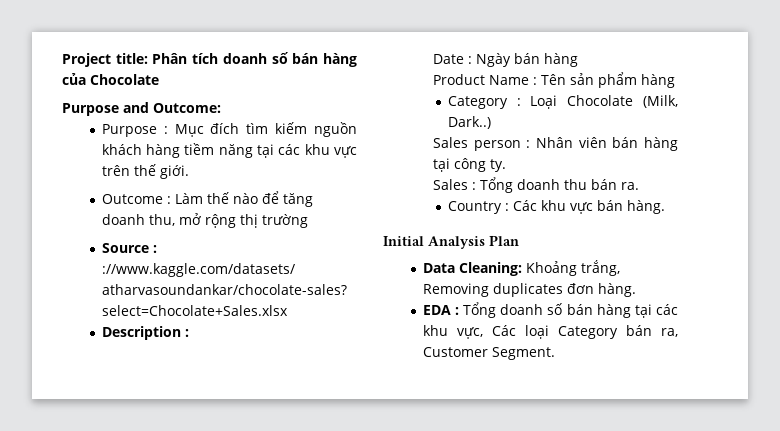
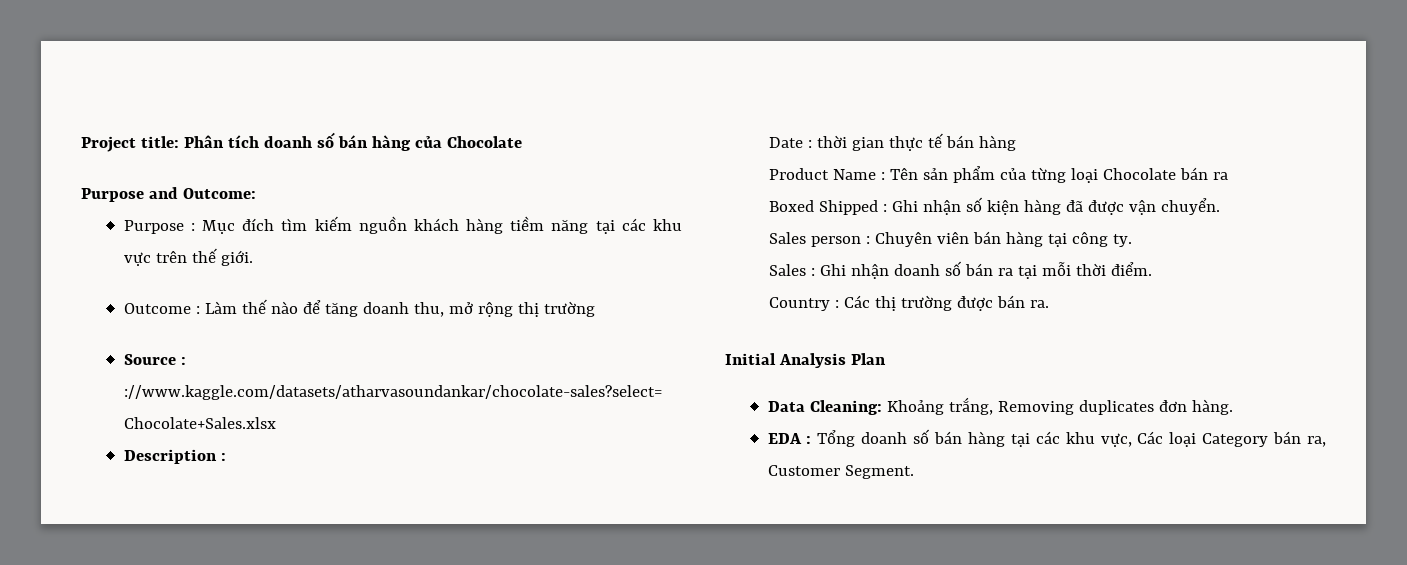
[475,53,511,67] Ngày -> [817,133,944,151] thời gian thực tế
[640,74,675,88] [447,95,678,109] [447,116,491,129] hàng // Category : Loại Chocolate (Milk, Dark..) -> [1000,167,1229,183] [769,197,1221,215] của từng loại Chocolate bán ra // Boxed Shipped : Ghi nhận số kiện hàng đã được vận chuyển.
[535,137,573,148] Nhân -> [875,232,933,247] Chuyên
[479,177,639,193] [447,200,665,214] Tổng doanh thu bán ra. // Country : Các khu vực bán hàng. -> [820,261,1153,279] [769,295,1050,311] Ghi nhận doanh số bán ra tại mỗi thời điểm. // Country : Các thị trường được bán ra.

